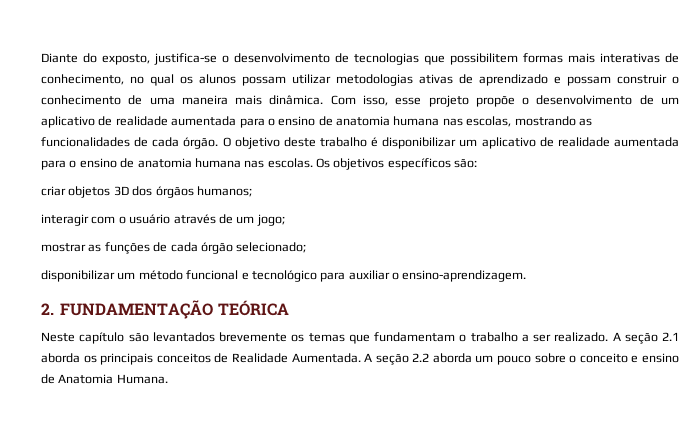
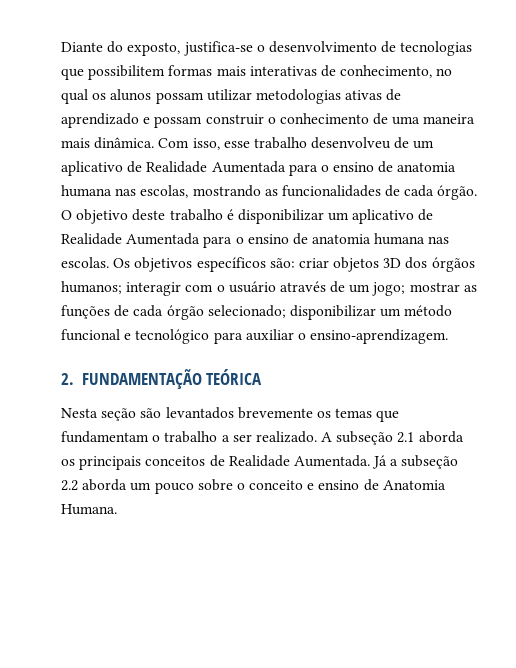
[428,95,633,107] projeto propõe o desenvolvimento -> [253,137,392,149] trabalho desenvolveu
[115,116,237,126] realidade aumentada -> [146,161,286,173] Realidade Aumentada
[557,137,679,147] realidade aumentada -> [61,233,201,245] Realidade Aumentada
(478, 163) // -> (295, 263) none
(252, 191) // -> (122, 287) none
(285, 220) // -> (406, 289) none
(307, 247) // -> (286, 311) none
[41,332,125,344] Neste capítulo -> [61,408,137,421] Nesta seção
[624,332,658,344] seção -> [336,431,394,445] subseção
[364,353,409,365] A seção -> [372,455,459,469] Já a subseção

